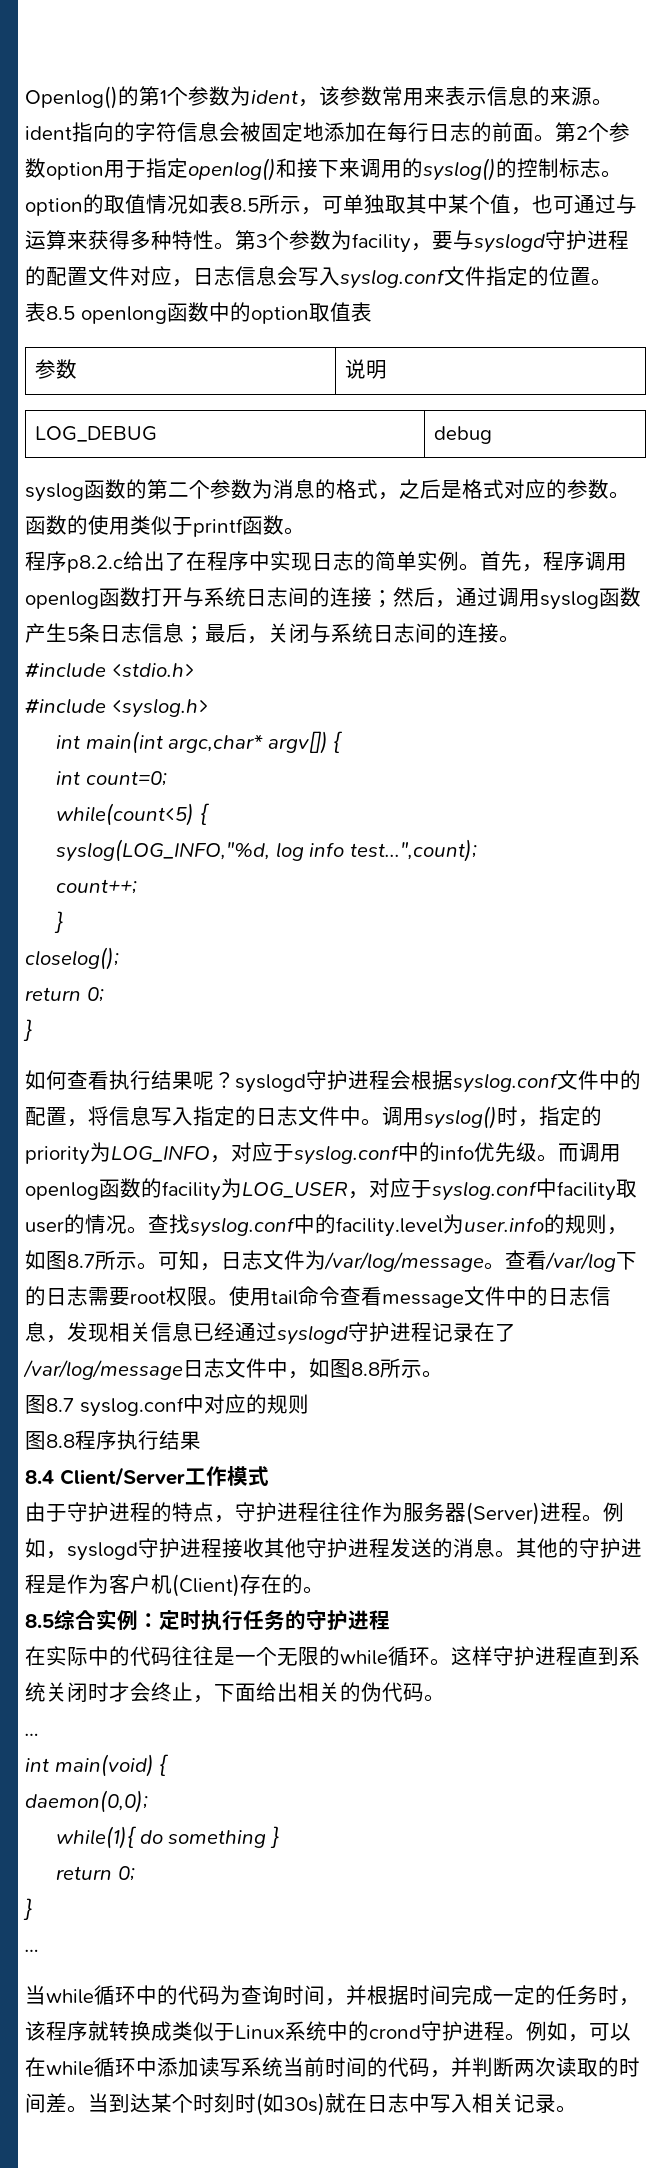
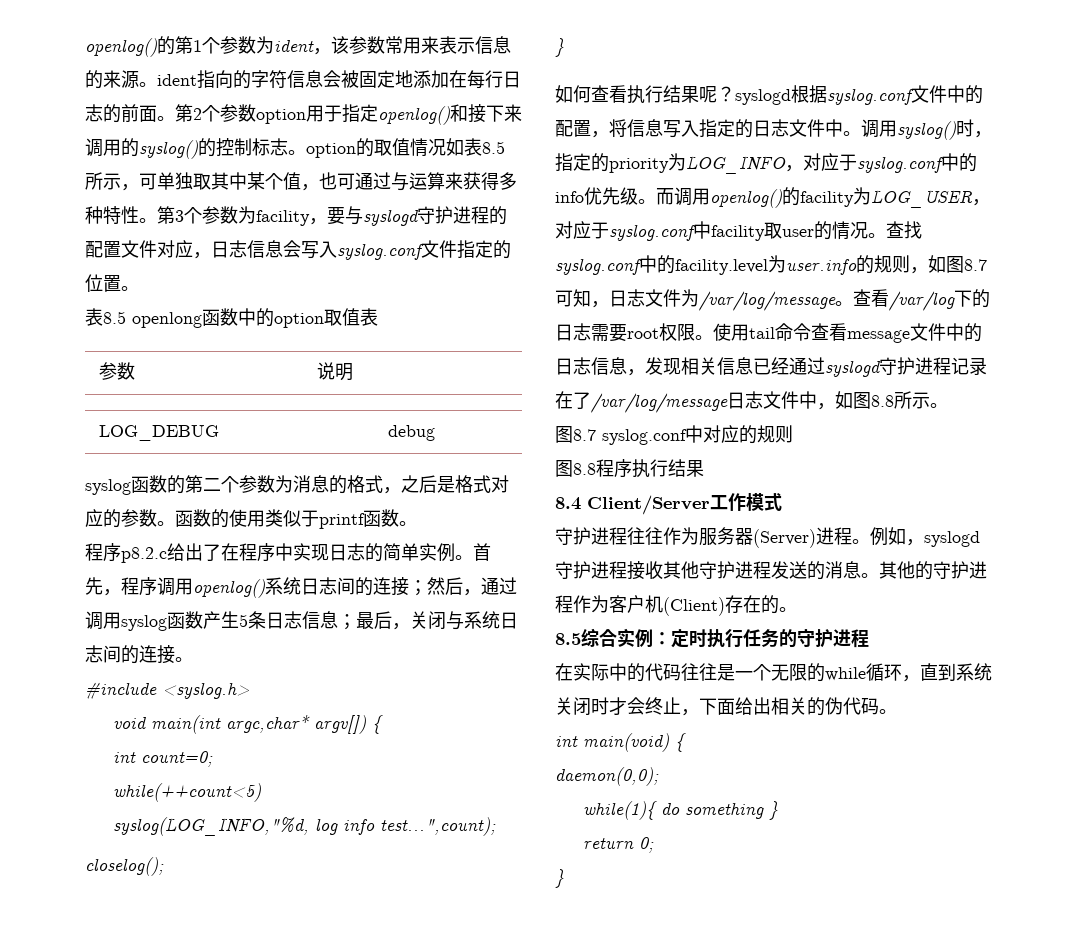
[25,86,118,109] Openlog() -> [85,38,157,57] openlog()
[25,587,204,609] openlog函数打开与 -> [193,579,265,598] openlog()
[25,662,194,678] // #include <stdio.h> -> (193, 659) none
[56,735,81,749] int -> [113,716,148,729] void
[56,803,210,826] while(count<5) { -> [113,783,262,802] while(++count<5)
[56,879,138,894] [54,911,64,933] // count++; // } -> (497, 826) none
[25,987,104,1002] // return 0; -> (164, 866) none
[306,1070,411,1090] 守护进程会 -> (791, 97) none
[25,1178,141,1200] openlog函数 -> [710,189,782,208] openlog()
[95,1250,158,1270] 所示。 -> (987, 265) none
[25,1502,235,1523] 由于守护进程的特点， -> (782, 502) none
[46,1575,67,1594] 是 -> (573, 604) none
[430,1646,577,1666] 。这样守护进程 -> [902,675,920,682] ，
[25,1733,39,1736] // … -> (897, 711) none
[25,1949,39,1952] [25,1985,640,2006] [25,2021,631,2042] [25,2057,640,2078] [25,2093,577,2116] // … // 当while循环中的代码为查询时间，并根据时间完成一定的任务时，该程序就转换成类似于Linux系统中的crond守护进程。例如，可以在while循环中添加读写系统当前时间的代码，并判断两次读取的时间差。当到达某个时刻时(如30s)就在日志中写入相关记录。 -> (564, 878) none

